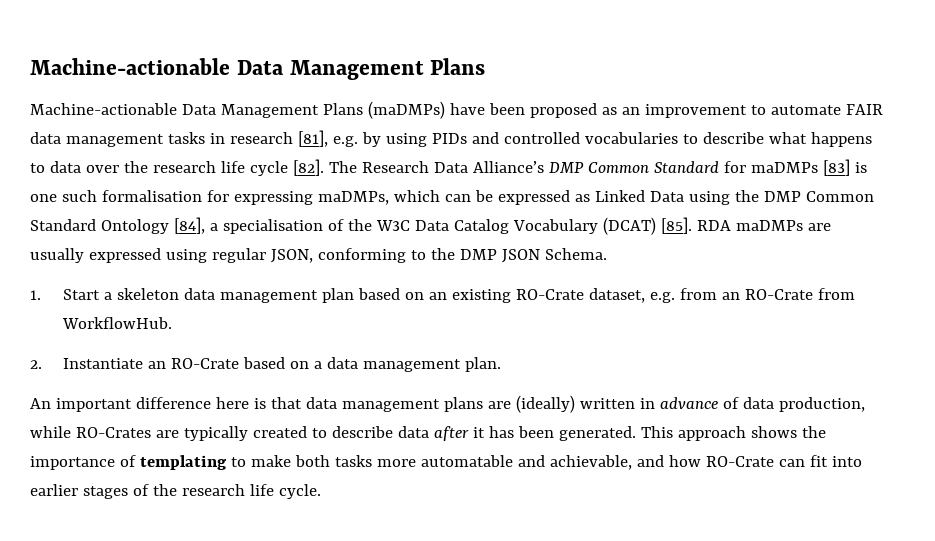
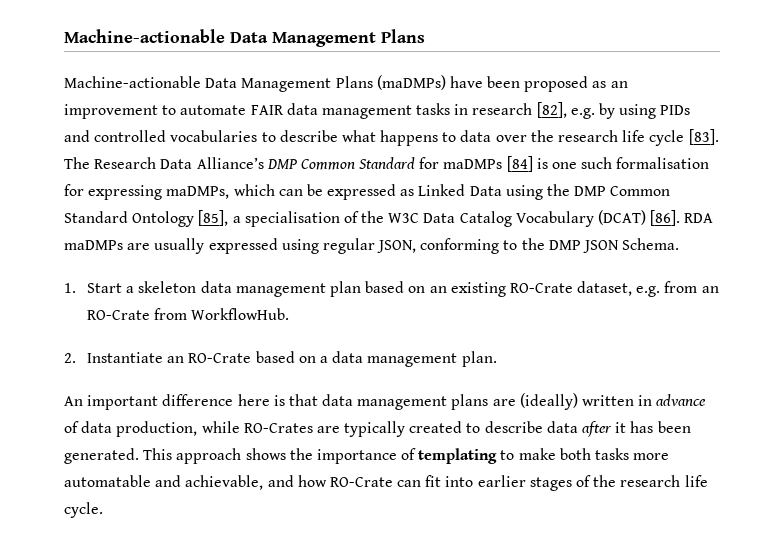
[297,130,328,147] [81], -> [536,102,567,118] [82],
[292,159,324,176] [82]. -> [688,129,719,145] [83].
[822,159,850,176] [83] -> [506,156,533,172] [84]
[173,217,205,234] [84], -> [198,210,229,226] [85],
[660,217,692,234] [85]. -> [650,210,681,226] [86].

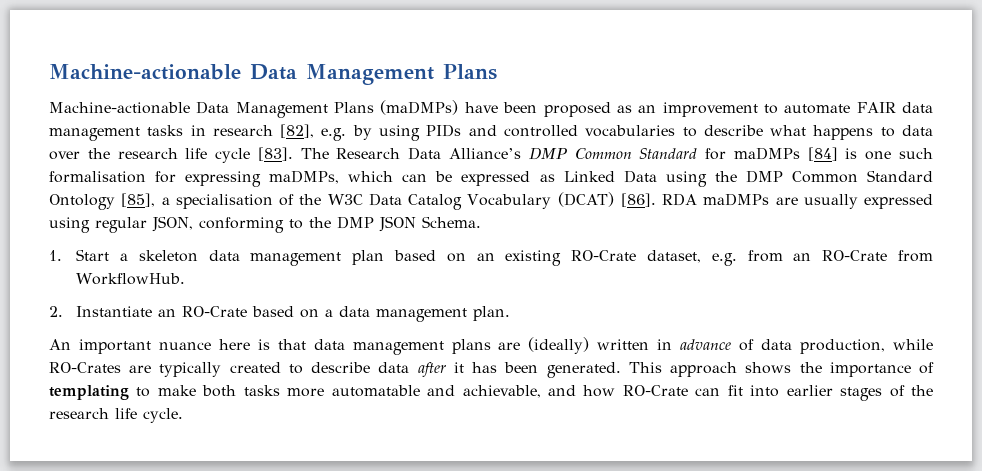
[162,394,234,406] difference -> [158,342,211,350] nuance

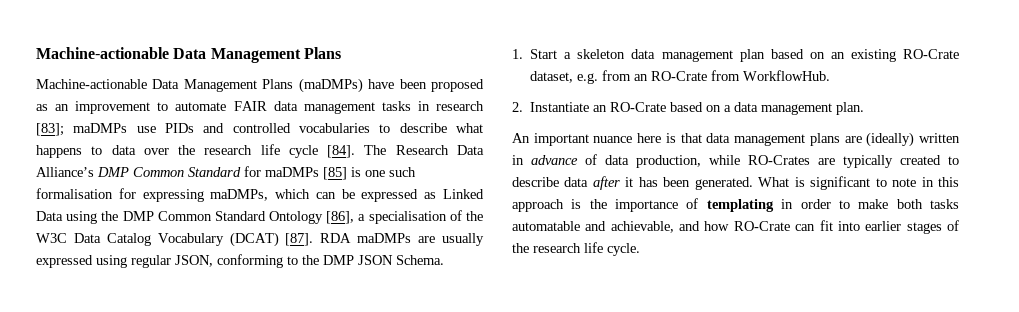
[280,124,421,141] [82], e.g. by using -> [36,123,156,136] [83]; maDMPs use
[257,147,293,161] [83]. -> [327,145,356,158] [84].
[807,147,838,161] [84] -> [323,167,347,180] [85]
[121,193,156,207] [85], -> [326,211,355,224] [86],
[620,193,656,207] [86]. -> [285,233,314,246] [87].
[628,362,792,377] This approach shows -> [758,176,959,190] [512,199,582,212] What is significant to note in this approach is
(129, 392) none -> [781,199,831,209] in order
[287,388,325,397] more -> (959, 204) none

